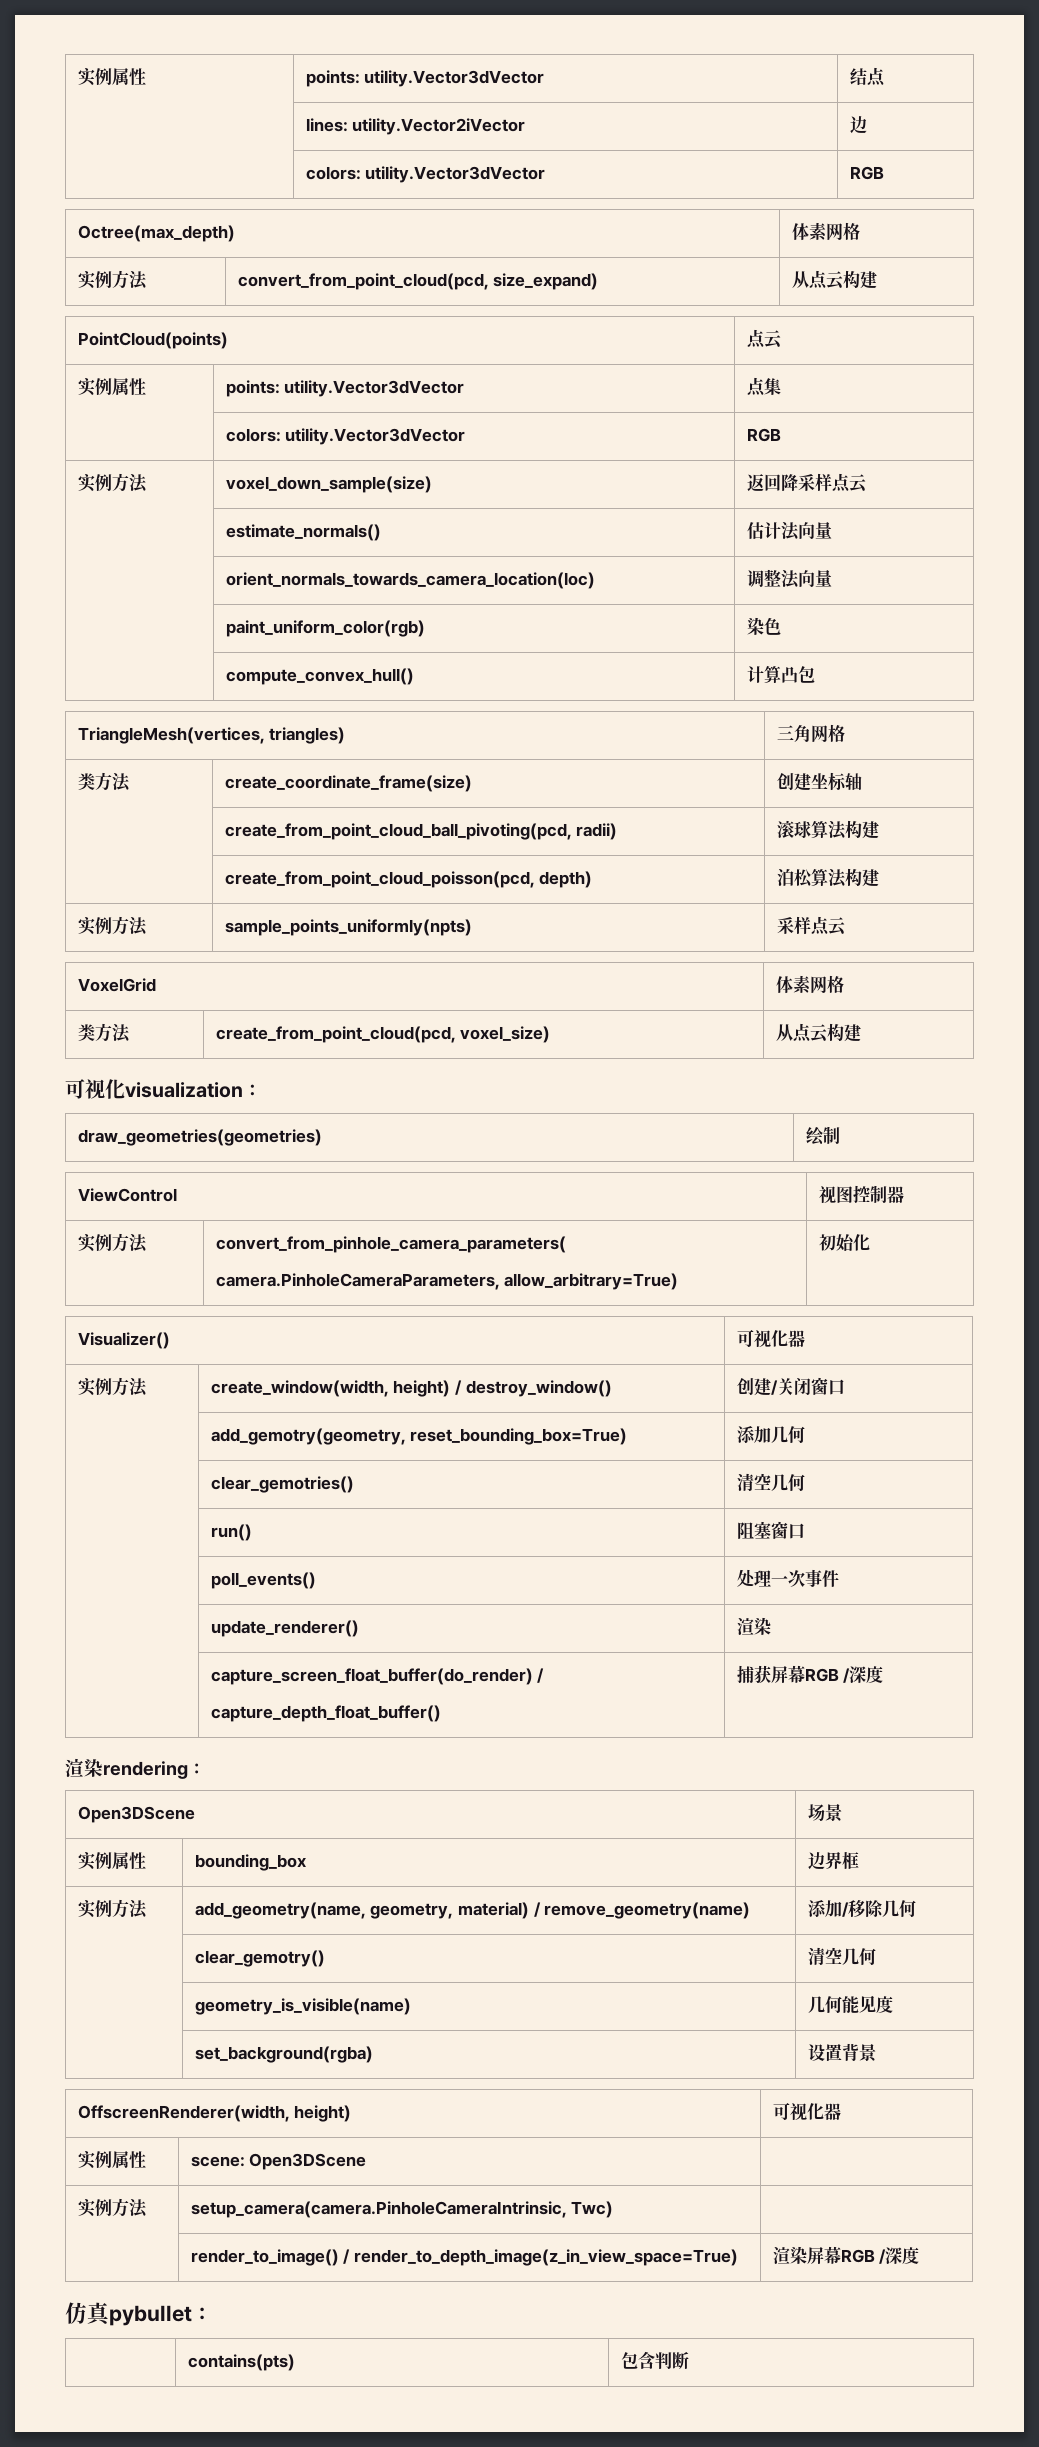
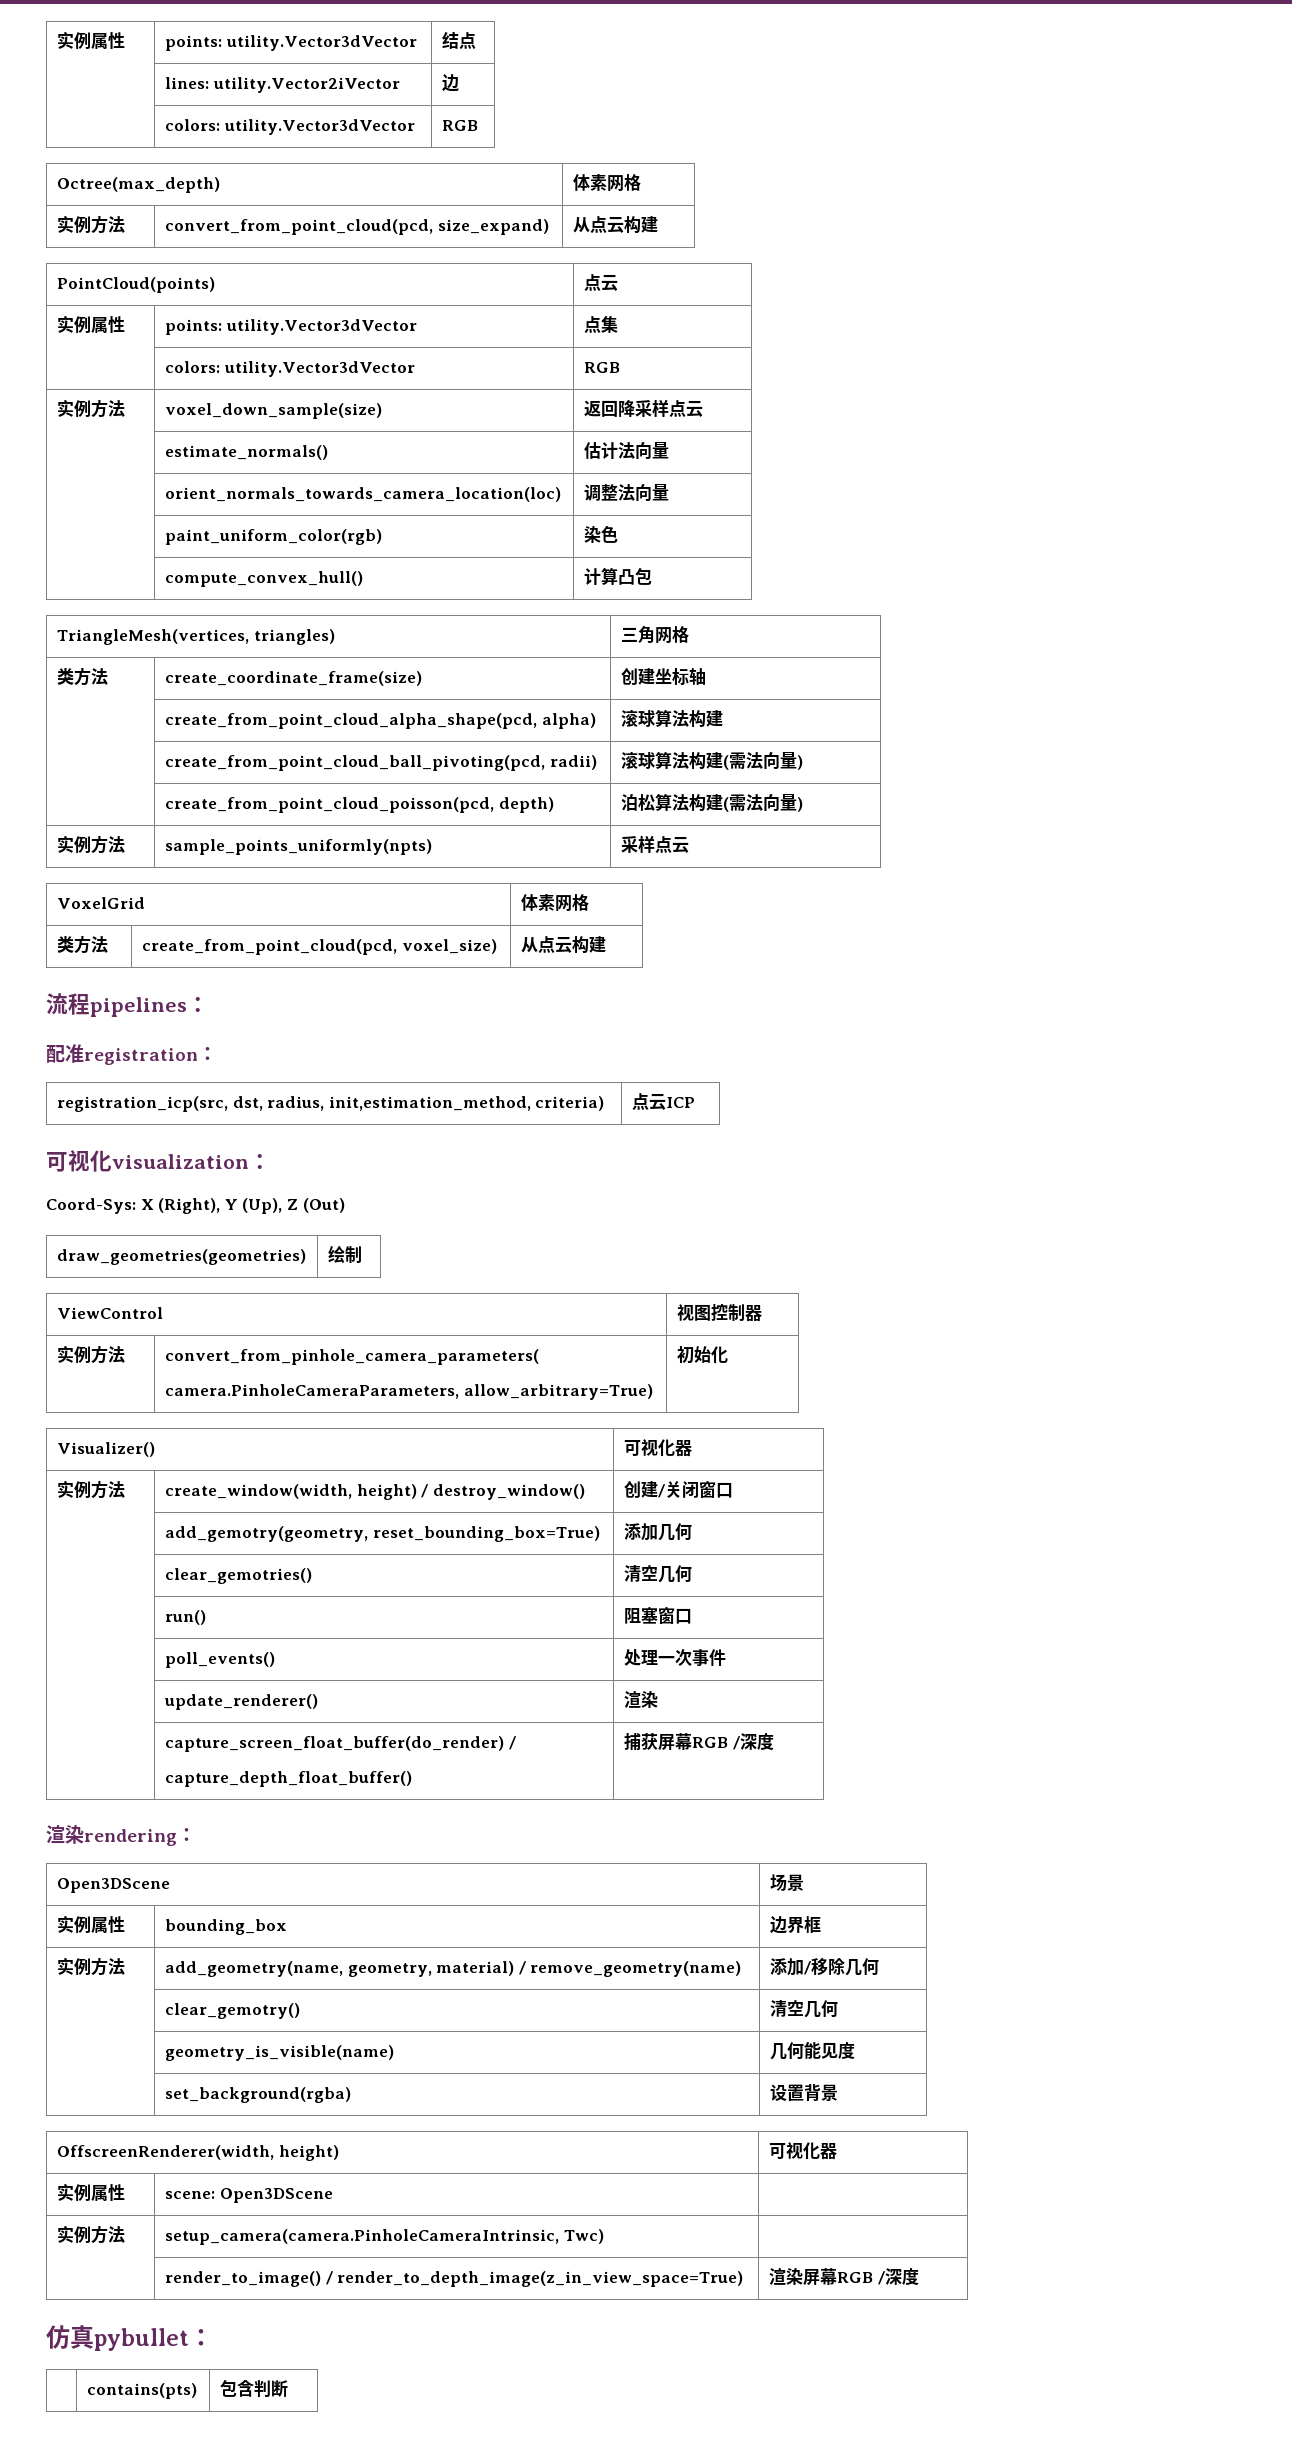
(862, 781) none -> [164,713,596,729] [620,709,723,727] // | create_from_point_cloud_alpha_shape(pcd, alpha) | 滚球算法构建
(879, 830) none -> [722,752,803,770] (需法向量)
(879, 878) none -> [722,794,803,812] (需法向量)
[65,1079,262,1099] 可视化visualization： -> [46,993,209,1017] [46,1044,217,1065] [56,1096,605,1112] [631,1093,695,1110] [46,1150,271,1172] [46,1198,345,1214] 流程pipelines： // 配准registration： // registration_icp(src, dst, radius, init,estimation_method, criteria) | 点云ICP // 可视化visualization： // Coord-Sys: X (Right), Y (Up), Z (Out)

